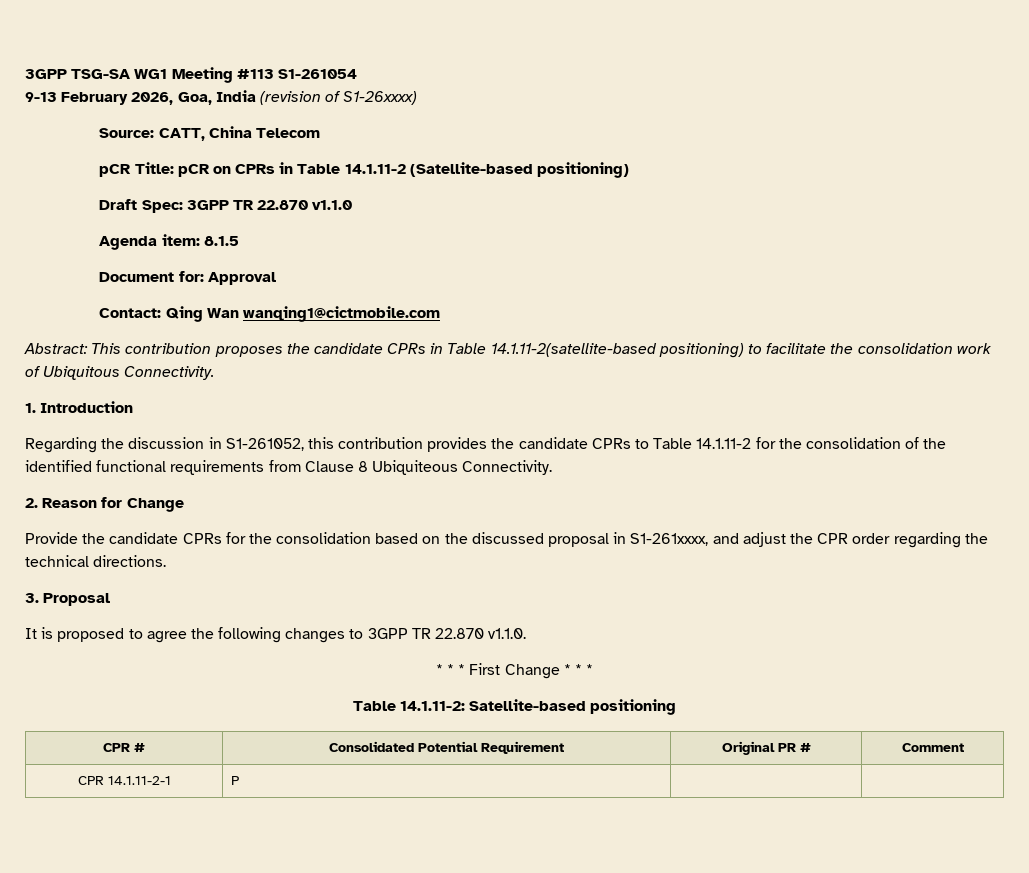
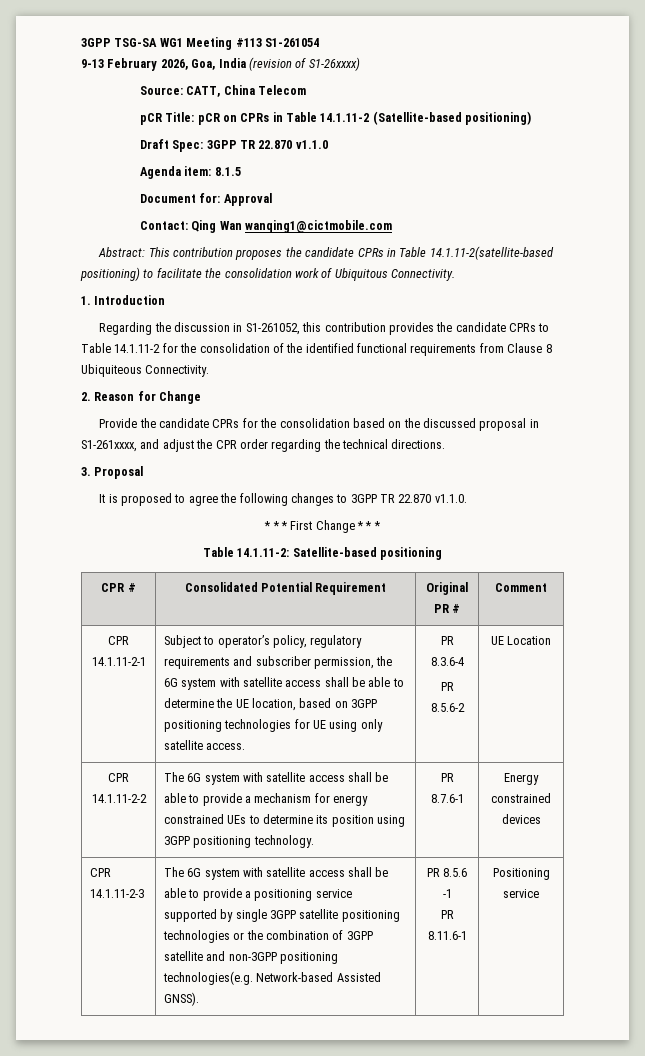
[230,776,239,785] P | | -> [163,635,363,648] [163,656,393,669] [163,677,404,690] [163,698,378,711] [163,719,383,732] [163,740,246,750] [440,636,454,645] [430,657,464,666] [440,682,454,691] [430,703,465,712] [490,636,552,645] [108,773,129,782] [91,794,147,803] [163,772,389,785] [163,793,369,806] [163,814,406,827] [163,835,314,848] [440,773,454,782] [430,794,464,803] [504,773,539,785] [491,793,551,803] [501,814,541,824] [89,868,111,877] [89,889,144,898] [163,867,389,880] [163,888,352,901] [163,909,400,922] [162,930,373,943] [163,951,338,964] [162,971,381,985] [163,992,199,1006] [426,868,468,877] [442,889,452,898] [440,910,454,919] [427,931,467,940] [492,868,550,880] [503,889,539,898] Subject to operator’s policy, regulatory requirements and subscriber permission, the 6G system with satellite access shall be able to determine the UE location, based on 3GPP positioning technologies for UE using only satellite access. | PR 8.3.6-4 // PR 8.5.6-2 | UE Location // CPR 14.1.11-2-2 | The 6G system with satellite access shall be able to provide a mechanism for energy constrained UEs to determine its position using 3GPP positioning technology. | PR 8.7.6-1 | Energy constrained devices // CPR 14.1.11-2-3 | The 6G system with satellite access shall be able to provide a positioning service supported by single 3GPP satellite positioning technologies or the combination of 3GPP satellite and non-3GPP positioning technologies(e.g. Network-based Assisted GNSS). | PR 8.5.6 -1 // PR 8.11.6-1 | Positioning service

